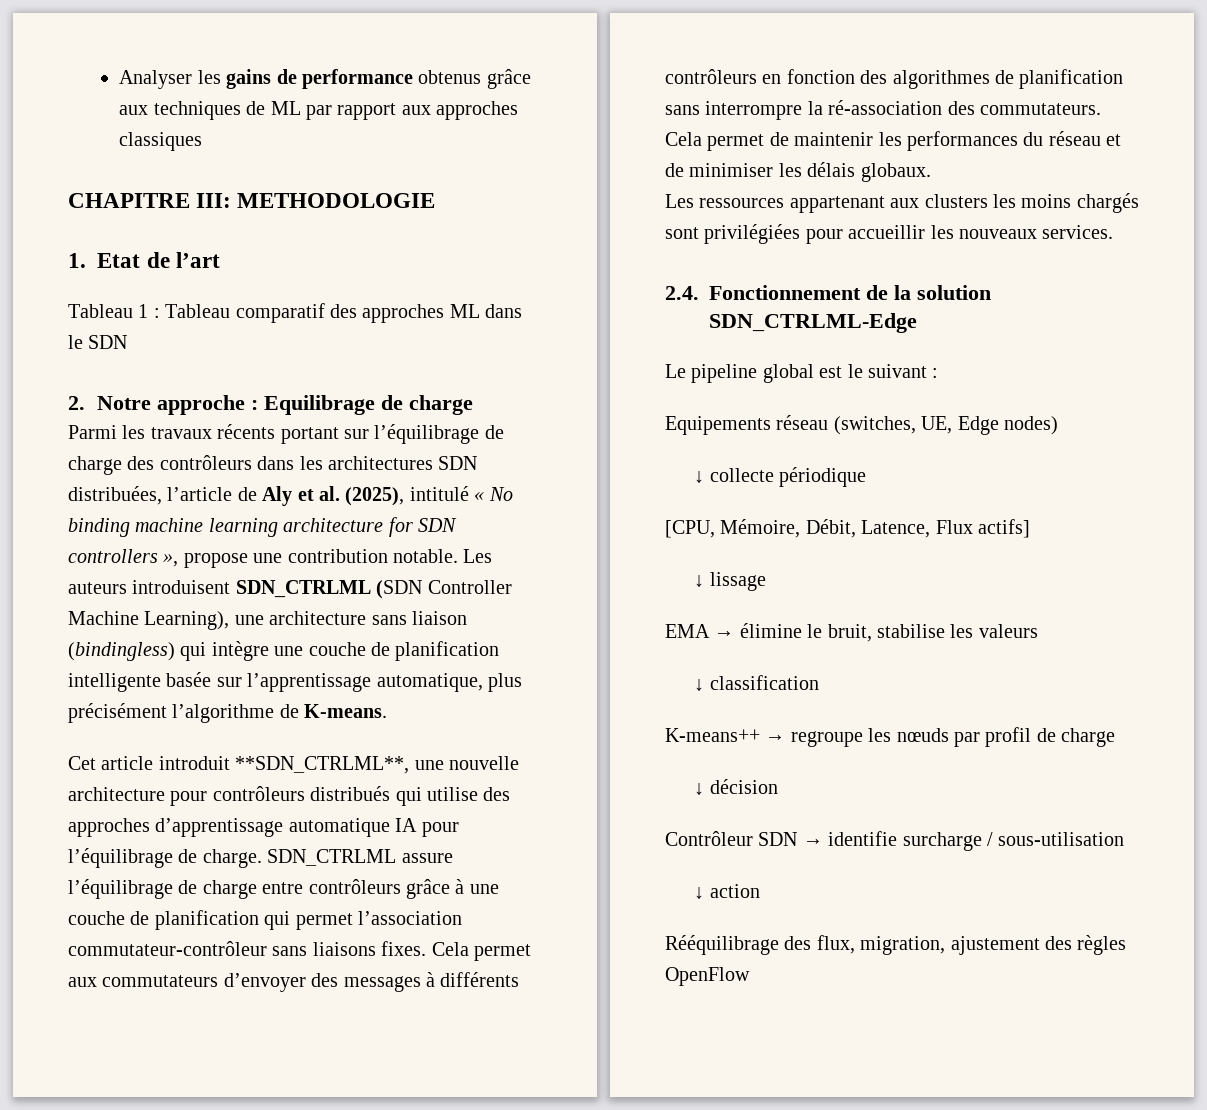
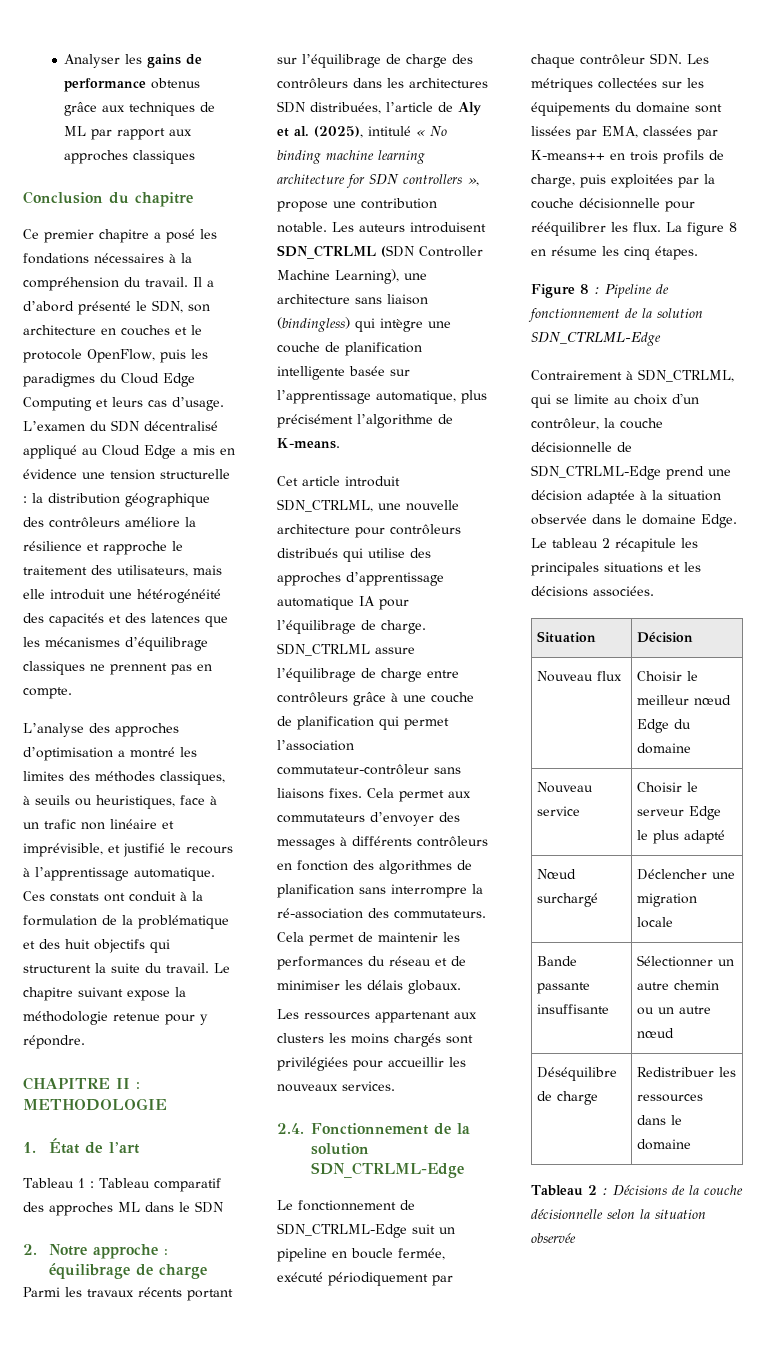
(203, 141) none -> [23,191,193,207] [23,229,217,243] [23,253,192,264] [23,277,214,291] [23,300,210,315] [23,325,202,336] [23,349,208,363] [23,373,195,387] [23,397,224,411] [23,420,218,432] [23,445,235,459] [23,469,230,480] [23,493,210,507] [23,517,196,528] [23,541,183,555] [23,565,222,577] [23,589,221,603] [23,613,228,627] [23,637,208,651] [23,661,212,675] [23,687,72,699] [23,723,179,737] [23,747,197,761] [23,771,225,785] [23,795,217,809] [23,819,174,830] [23,843,233,857] [23,867,215,881] [23,891,203,902] [23,915,229,929] [23,939,170,953] [23,963,230,973] [23,987,186,1001] [23,1011,208,1025] [23,1035,85,1049] // Conclusion du chapitre // Ce premier chapitre a posé les fondations nécessaires à la compréhension du travail. Il a d’abord présenté le SDN, son architecture en couches et le protocole OpenFlow, puis les paradigmes du Cloud Edge Computing et leurs cas d’usage. L’examen du SDN décentralisé appliqué au Cloud Edge a mis en évidence une tension structurelle : la distribution géographique des contrôleurs améliore la résilience et rapproche le traitement des utilisateurs, mais elle introduit une hétérogénéité des capacités et des latences que les mécanismes d’équilibrage classiques ne prennent pas en compte. // L’analyse des approches d’optimisation a montré les limites des méthodes classiques, à seuils ou heuristiques, face à un trafic non linéaire et imprévisible, et justifié le recours à l’apprentissage automatique. Ces constats ont conduit à la formulation de la problématique et des huit objectifs qui structurent la suite du travail. Le chapitre suivant expose la méthodologie retenue pour y répondre.
[196,193,232,208] III: -> [116,1078,140,1089] II :
[97,253,141,268] Etat -> [48,1138,80,1154] État
[264,395,376,415] Equilibrage -> [48,1263,130,1279] équilibrage
[235,756,410,774] **SDN_CTRLML**, -> [277,499,373,512] SDN_CTRLML,
[691,364,939,383] [665,415,1058,435] [694,467,867,487] [665,519,1030,538] [694,572,766,591] [665,623,1038,642] [694,675,819,691] [665,727,1116,747] [694,779,778,795] [665,831,1125,851] [694,884,760,899] [665,935,1127,955] [665,967,750,986] pipeline global est le suivant : // Equipements réseau (switches, UE, Edge nodes) // ↓ collecte périodique // [CPU, Mémoire, Débit, Latence, Flux actifs] // ↓ lissage // EMA → élimine le bruit, stabilise les valeurs // ↓ classification // K-means++ → regroupe les nœuds par profil de charge // ↓ décision // Contrôleur SDN → identifie surcharge / sous-utilisation // ↓ action // Rééquilibrage des flux, migration, ajustement des règles OpenFlow -> [298,1200,415,1211] [277,1223,455,1238] [277,1248,445,1262] [277,1272,453,1286] [531,53,709,68] [531,78,704,92] [531,102,722,116] [531,126,718,140] [531,150,724,164] [531,174,715,188] [531,198,695,212] [531,222,737,236] [531,246,698,260] [531,284,669,298] [528,308,703,322] [531,332,661,346] [531,369,734,382] [531,393,699,408] [531,418,663,430] [531,442,632,453] [531,465,731,480] [531,490,721,504] [531,514,737,528] [531,538,698,552] [531,562,701,576] [531,586,654,597] [537,631,597,643] [637,632,694,643] [537,671,623,682] [637,671,699,682] [637,695,732,706] [637,719,692,733] [637,743,692,754] [537,782,594,793] [537,806,581,816] [637,782,699,793] [637,806,722,820] [637,830,726,844] [537,869,577,880] [537,893,599,907] [637,869,736,880] [637,893,698,907] [637,917,674,928] [537,956,578,966] [537,982,591,994] [537,1004,610,1014] [637,955,735,967] [637,980,720,990] [637,1006,712,1015] [637,1028,675,1039] [537,1067,618,1081] [537,1091,599,1105] [637,1067,737,1077] [637,1094,704,1102] [637,1115,683,1125] [637,1139,692,1150] [531,1185,743,1196] [531,1209,706,1219] [531,1233,576,1243] fonctionnement de SDN_CTRLML-Edge suit un pipeline en boucle fermée, exécuté périodiquement par chaque contrôleur SDN. Les métriques collectées sur les équipements du domaine sont lissées par EMA, classées par K-means++ en trois profils de charge, puis exploitées par la couche décisionnelle pour rééquilibrer les flux. La figure 8 en résume les cinq étapes. // Figure 8 : Pipeline de fonctionnement de la solution SDN_CTRLML-Edge // Contrairement à SDN_CTRLML, qui se limite au choix d'un contrôleur, la couche décisionnelle de SDN_CTRLML-Edge prend une décision adaptée à la situation observée dans le domaine Edge. Le tableau 2 récapitule les principales situations et les décisions associées. // Situation | Décision // Nouveau flux | Choisir le meilleur nœud Edge du domaine // Nouveau service | Choisir le serveur Edge le plus adapté // Nœud surchargé | Déclencher une migration locale // Bande passante insuffisante | Sélectionner un autre chemin ou un autre nœud // Déséquilibre de charge | Redistribuer les ressources dans le domaine // Tableau 2 : Décisions de la couche décisionnelle selon la situation observée

